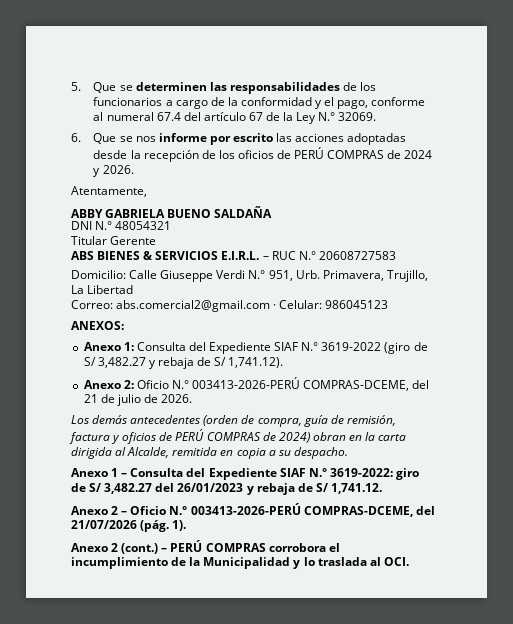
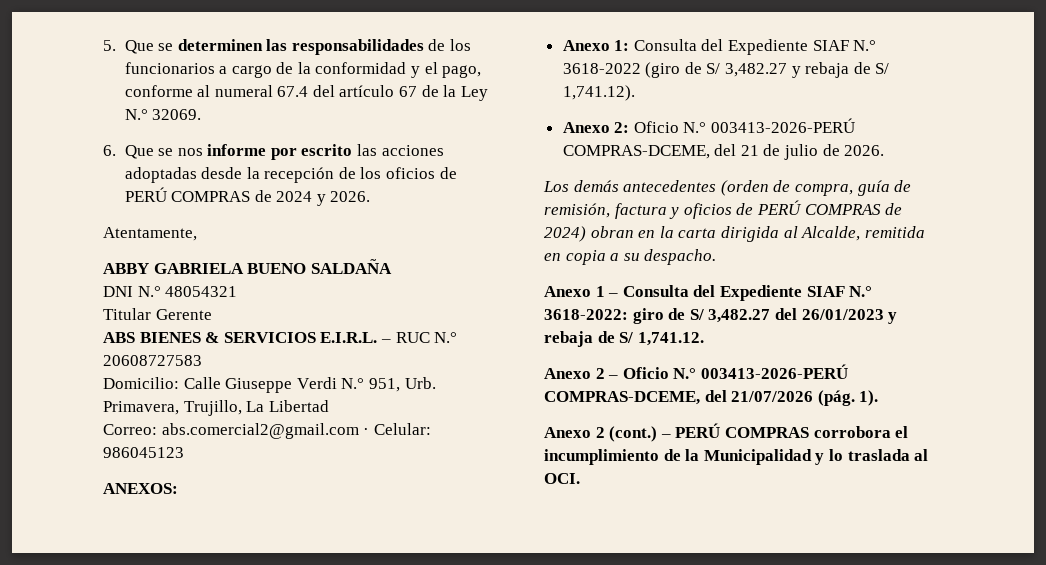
[321,342,382,351] 3619-2022 -> [562,63,641,74] 3618-2022
[329,468,393,477] 3619-2022: -> [544,309,628,320] 3618-2022:

